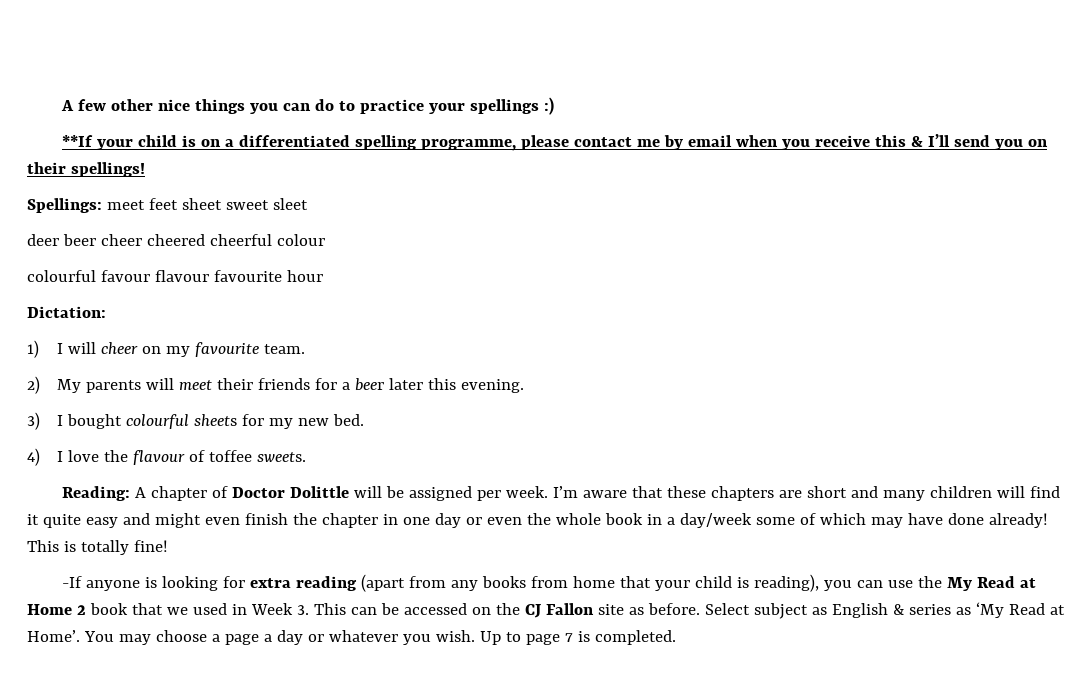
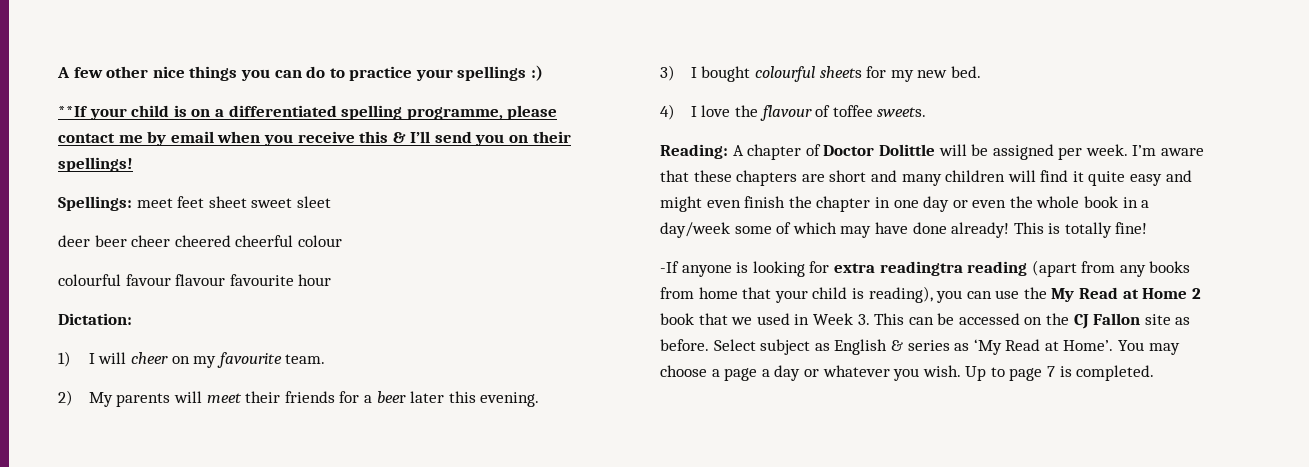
(292, 583) none -> [879,261,963,276] readingtra

